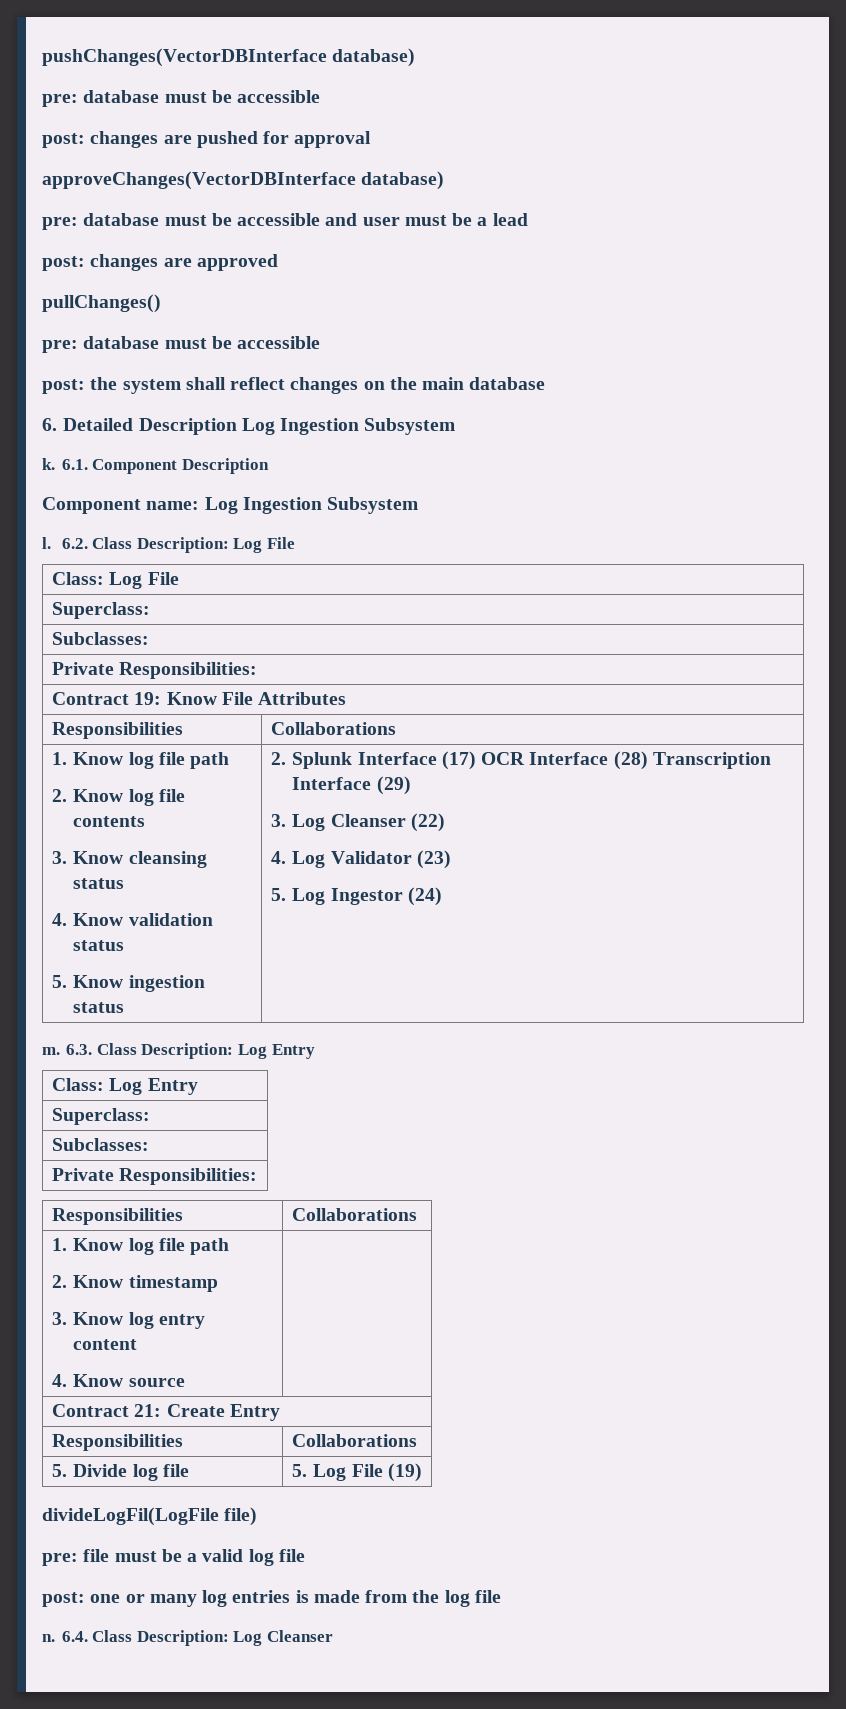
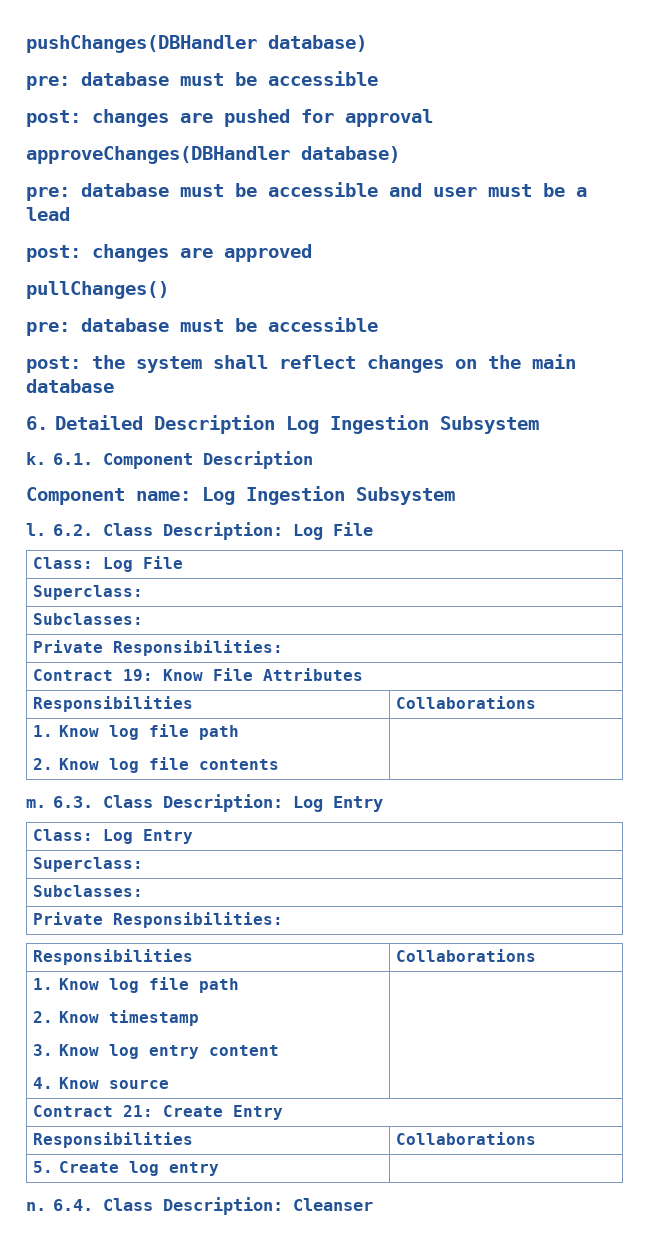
[42,48,327,67] pushChanges(VectorDBInterface -> [26,35,257,53] pushChanges(DBHandler
[42,171,356,190] approveChanges(VectorDBInterface -> [26,146,290,164] approveChanges(DBHandler
[51,851,207,868] [73,878,125,889] [51,913,213,926] [73,940,125,951] [51,975,205,992] [73,1002,125,1013] [270,751,771,770] [292,776,411,795] [270,813,445,832] [270,850,451,869] [270,887,442,906] // 3. Know cleansing status // 4. Know validation status // 5. Know ingestion status | 2. Splunk Interface (17) OCR Interface (28) Transcription Interface (29) // 3. Log Cleanser (22) // 4. Log Validator (23) // 5. Log Ingestor (24) -> (280, 764) |
[73,1464,189,1481] [291,1463,422,1482] [42,1507,258,1526] [42,1549,305,1566] [42,1590,501,1607] Divide log file | 5. Log File (19) // divideLogFil(LogFile file) // pre: file must be a valid log file // post: one or many log entries is made from the log file -> [59,1161,220,1176] Create log entry |
[233,1631,263,1646] Log -> (283, 1206) none

